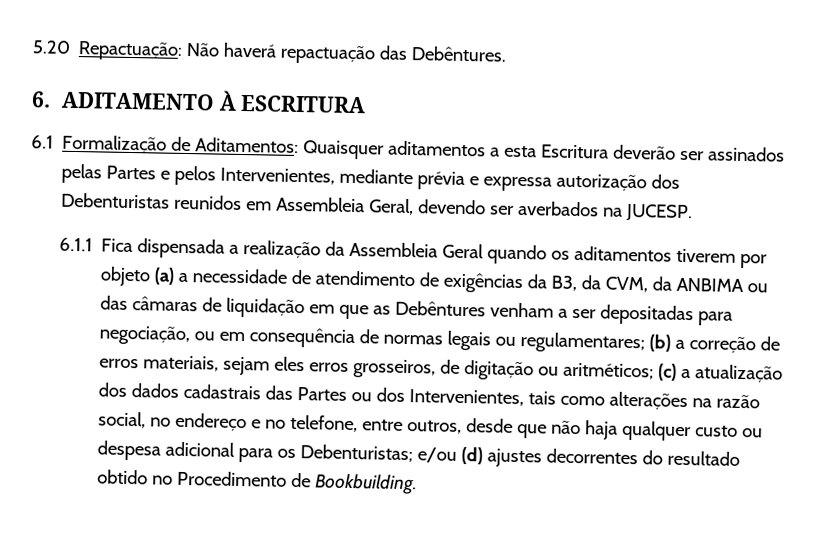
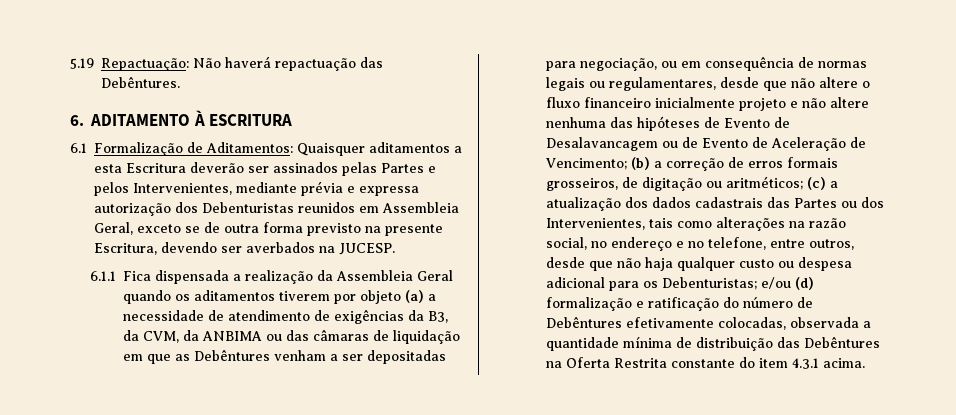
[32,40,71,54] 5.20 -> [70,58,94,69] 5.19
(415, 207) none -> [137,222,443,236] [94,243,157,255] exceto se de outra forma previsto na presente Escritura,
[520,332,646,354] regulamentares; -> [609,77,871,91] [546,97,870,111] [546,116,791,131] [546,137,867,151] [546,158,628,170] regulamentares, desde que não altere o fluxo financeiro inicialmente projeto e não altere nenhuma das hipóteses de Evento de Desalavancagem ou de Evento de Aceleração de Vencimento;
[143,355,350,376] materiais, sejam eles erros -> [787,157,839,168] formais
[487,448,741,468] [97,469,418,495] ajustes decorrentes do resultado obtido no Procedimento de Bookbuilding. -> [546,297,814,311] [546,316,872,330] [546,336,881,351] [546,357,866,369] formalização e ratificação do número de Debêntures efetivamente colocadas, observada a quantidade mínima de distribuição das Debêntures na Oferta Restrita constante do item 4.3.1 acima.

